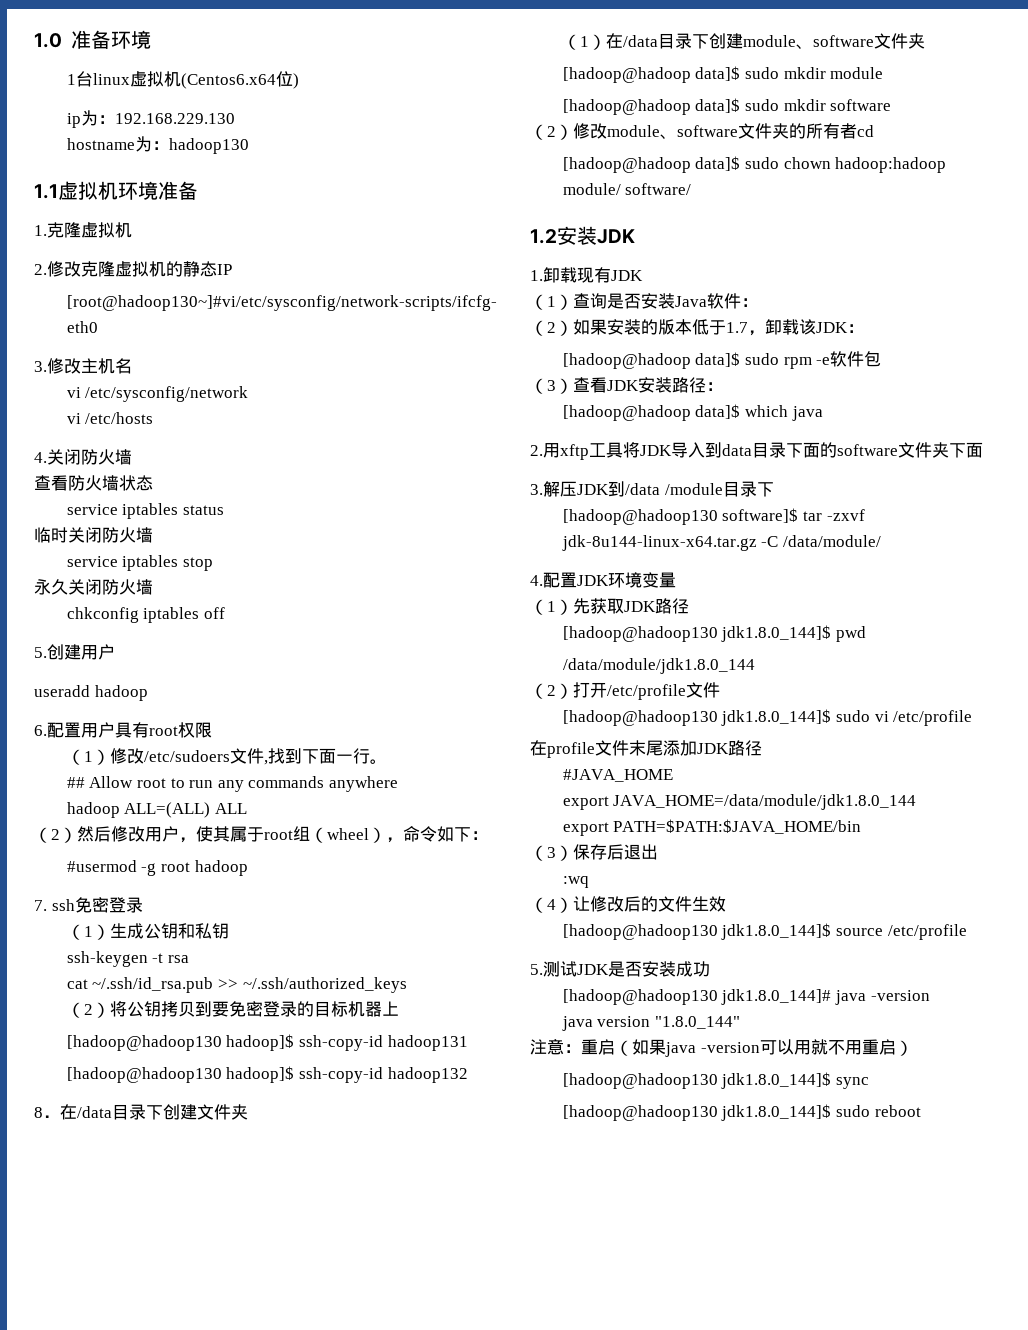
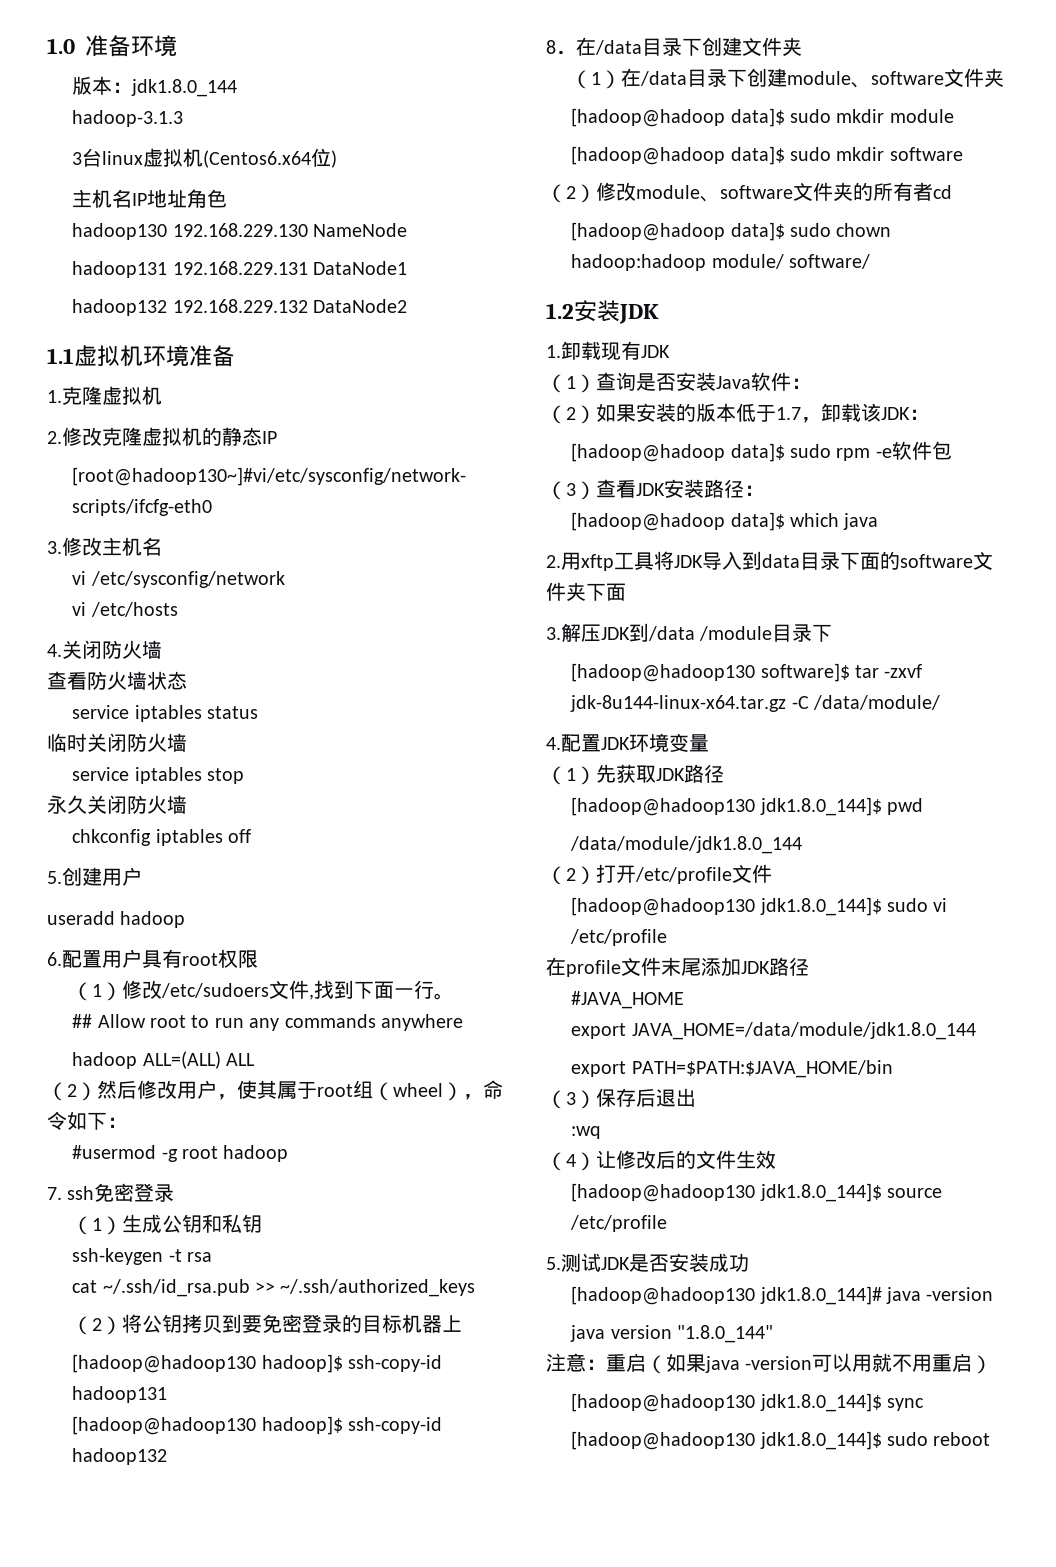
[66,74,76,85] 1 -> [72,76,238,97] [72,110,184,127] [72,152,83,165] 版本：jdk1.8.0_144 // hadoop-3.1.3 // 3
[66,110,235,128] [66,136,249,154] ip为：192.168.229.130 // hostname为：hadoop130 -> [72,189,228,208] [72,223,408,240] [72,261,408,278] [72,299,408,316] 主机名IP地址角色 // hadoop130 192.168.229.130 NameNode // hadoop131 192.168.229.131 DataNode1 // hadoop132 192.168.229.132 DataNode2

